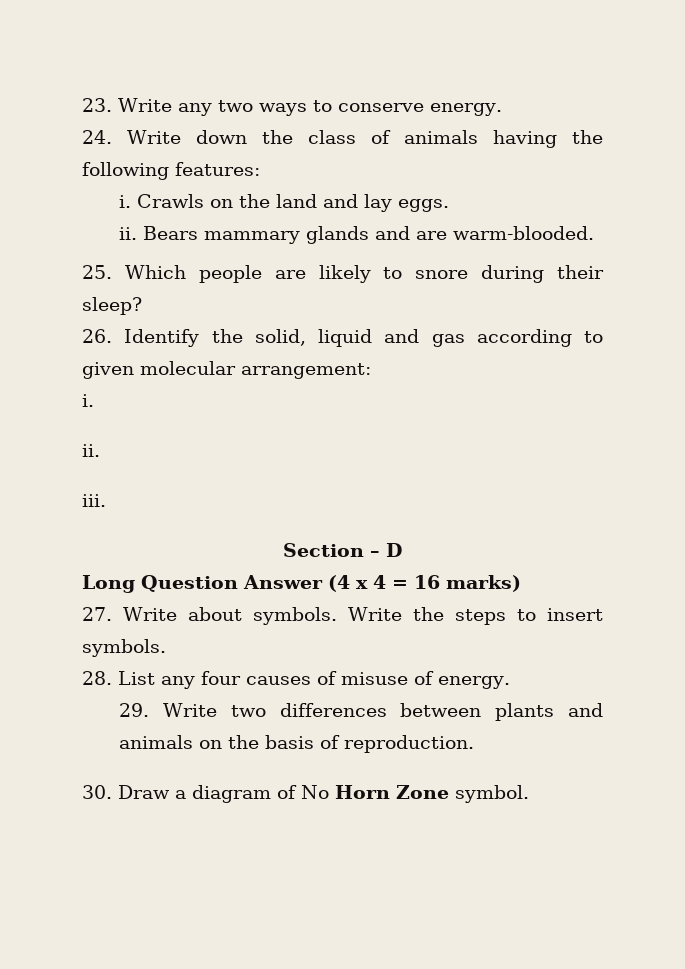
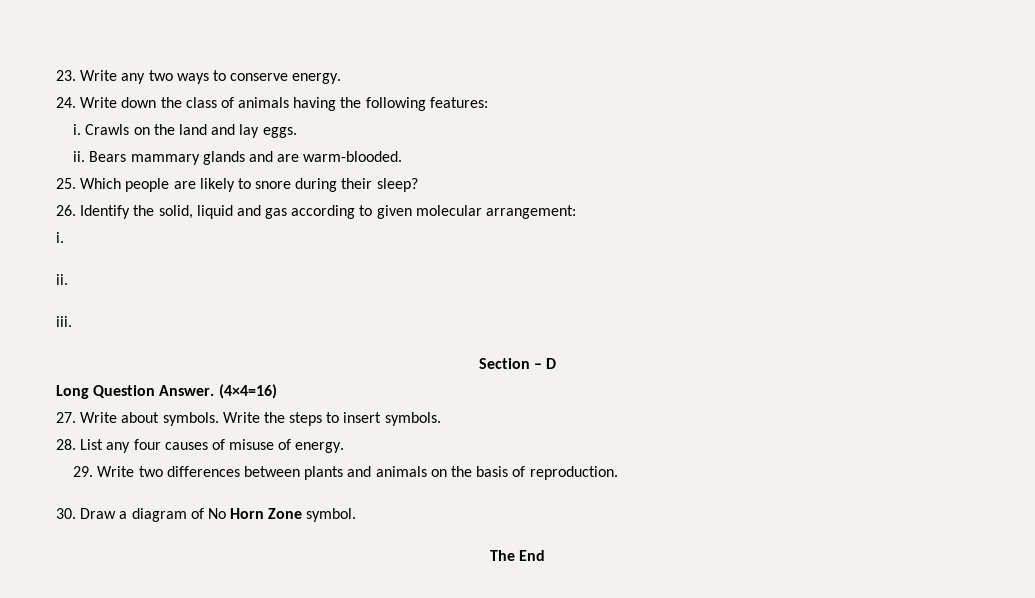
[243,575,521,592] Answer (4 x 4 = 16 marks) -> [159,384,277,399] Answer. (4×4=16)
(529, 794) none -> [489,550,546,561] // The End

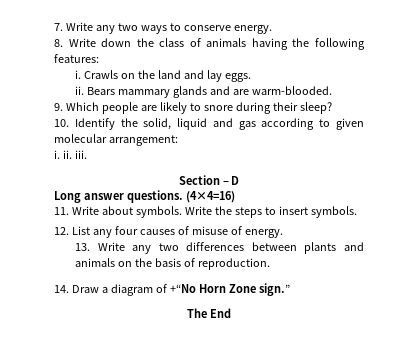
[56,70,76,81] 23. -> [54,23,63,31] 7.
[56,97,76,108] 24. -> [54,39,63,47] 8.
[56,178,76,189] 25. -> [54,103,63,111] 9.
[56,205,76,216] 26. -> [54,119,69,127] 10.
[56,274,68,285] // ii. // -> [62,150,72,159] ii.
[93,385,215,398] Question Answer. -> [83,190,183,203] answer questions.
[56,412,76,423] 27. -> [54,207,69,215] 11.
[56,439,76,450] 28. -> [54,227,69,235] 12.
[73,466,135,477] 29. Write -> [75,242,152,254] 13. Write any
[56,508,76,519] 30. -> [54,285,69,293] 14.
[207,508,226,519] No -> [169,284,196,293] +“No
[306,508,357,522] symbol. -> [258,283,290,296] sign.”

